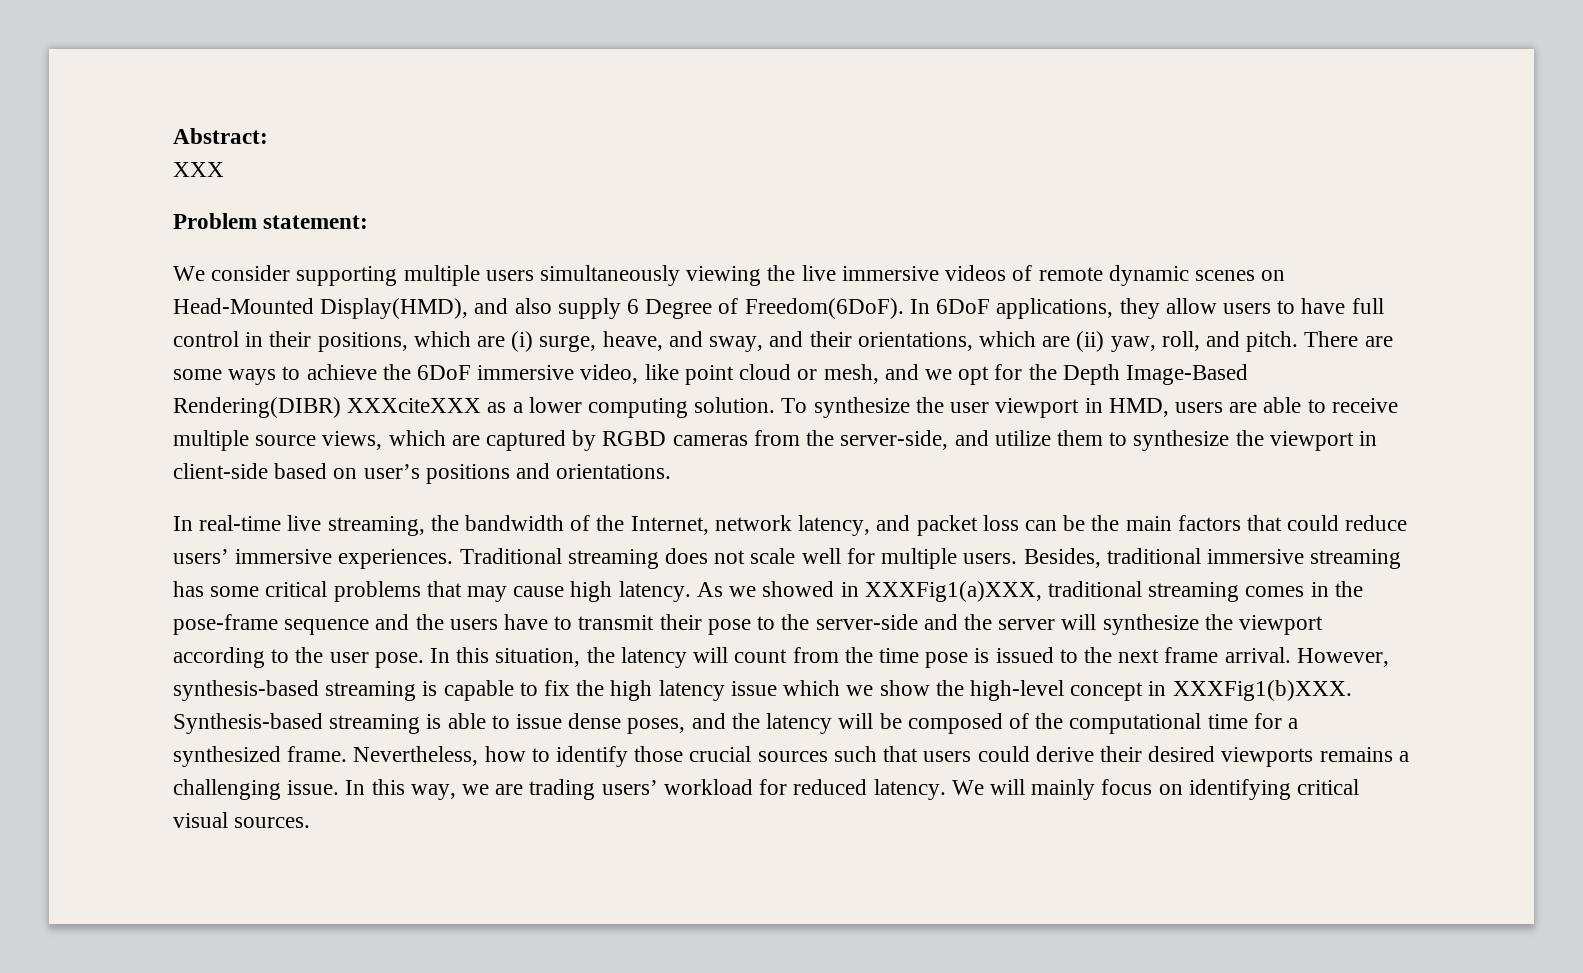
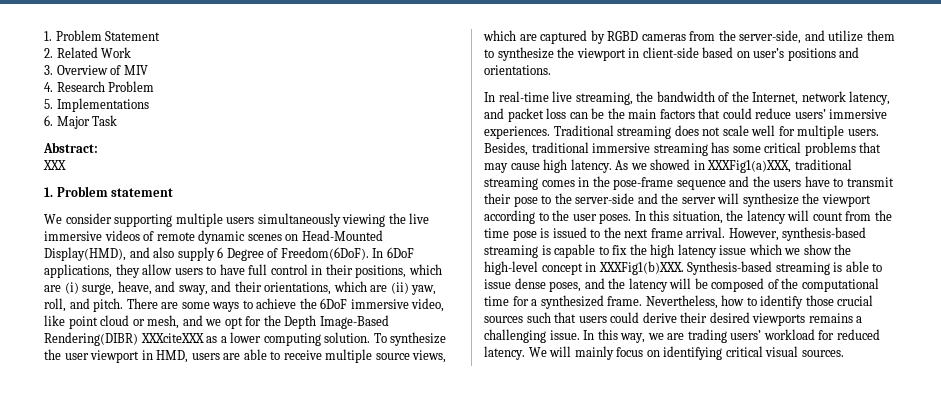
(173, 136) none -> [44,30,161,41] [44,47,132,58] [44,65,148,75] [44,81,155,92] [44,98,149,112] [44,115,118,129] 1. Problem Statement // 2. Related Work // 3. Overview of MIV // 4. Research Problem // 5. Implementations // 6. Major Task //
[173,213,369,229] Problem statement: -> [44,186,174,197] 1. Problem statement
[374,652,424,668] pose. -> [599,213,632,224] poses.

